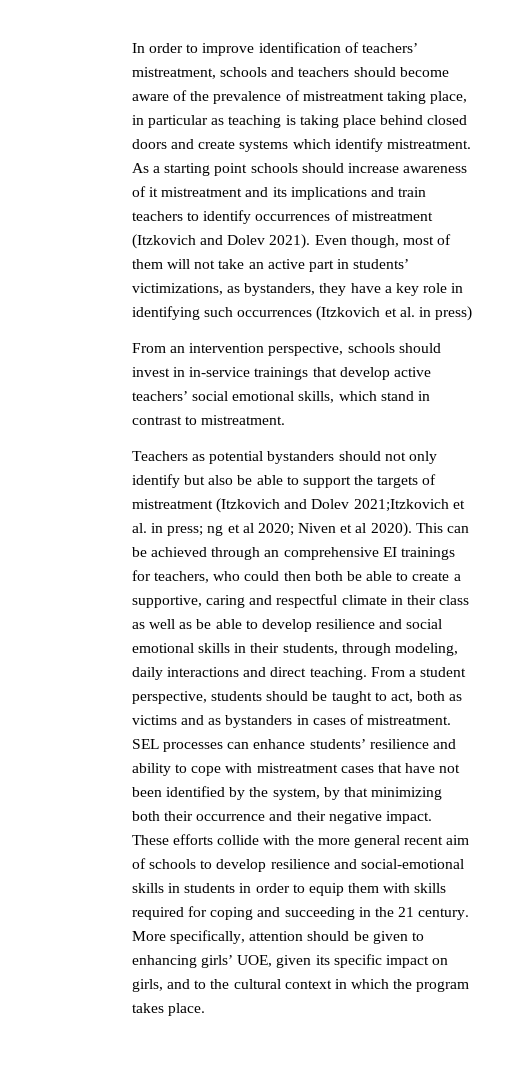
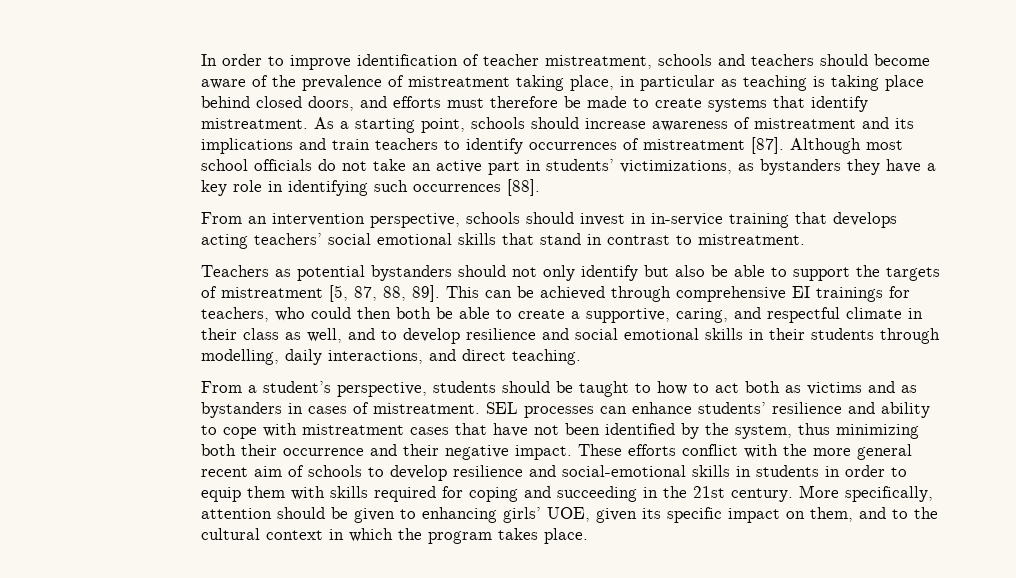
[361,43,418,53] teachers’ -> [482,54,539,66] teacher
[131,139,194,149] doors and -> [307,96,649,111] doors, and efforts must therefore be made to
[292,139,331,149] which -> [772,96,805,108] that
[214,163,248,176] point -> [420,118,465,133] point,
[148,187,158,197] it -> (750, 123) none
[131,234,452,249] [131,259,190,269] (Itzkovich and Dolev 2021). Even though, most of them will -> [750,137,903,154] [200,159,336,171] [87]. Although most school officials do
[244,283,316,296] bystanders, -> [759,159,841,175] bystanders
[316,306,473,321] (Itzkovich et al. in press) -> [506,179,540,196] [88].
[254,367,431,380] trainings that develop active -> [728,212,897,228] [200,234,248,249] training that develops acting
[298,391,377,403] skills, which -> [457,233,534,245] skills that
[215,498,465,513] [131,522,412,537] (Itzkovich and Dolev 2021;Itzkovich et al. in press; ng et al 2020; Niven et al 2020). -> [328,285,440,302] [5, 87, 88, 89].
[264,550,280,557] an -> (671, 294) none
[205,595,245,608] caring -> [675,308,728,323] caring,
[148,619,242,629] well as be able -> [306,328,375,343] well, and
[282,643,458,656] [131,667,239,680] students, through modeling, daily interactions -> [810,328,940,344] [200,349,423,365] students through modelling, daily interactions,
(367, 673) none -> (581, 357) //
[420,667,467,677] student -> [262,381,331,393] student’s
[390,692,413,703] act, -> [656,381,739,395] how to act
[323,787,368,800] by that -> [797,423,830,435] thus
[217,835,260,845] collide -> [681,444,738,456] conflict
[398,907,415,917] 21 -> [692,486,725,498] 21st
[131,979,163,992] girls, -> [809,507,853,522] them,

